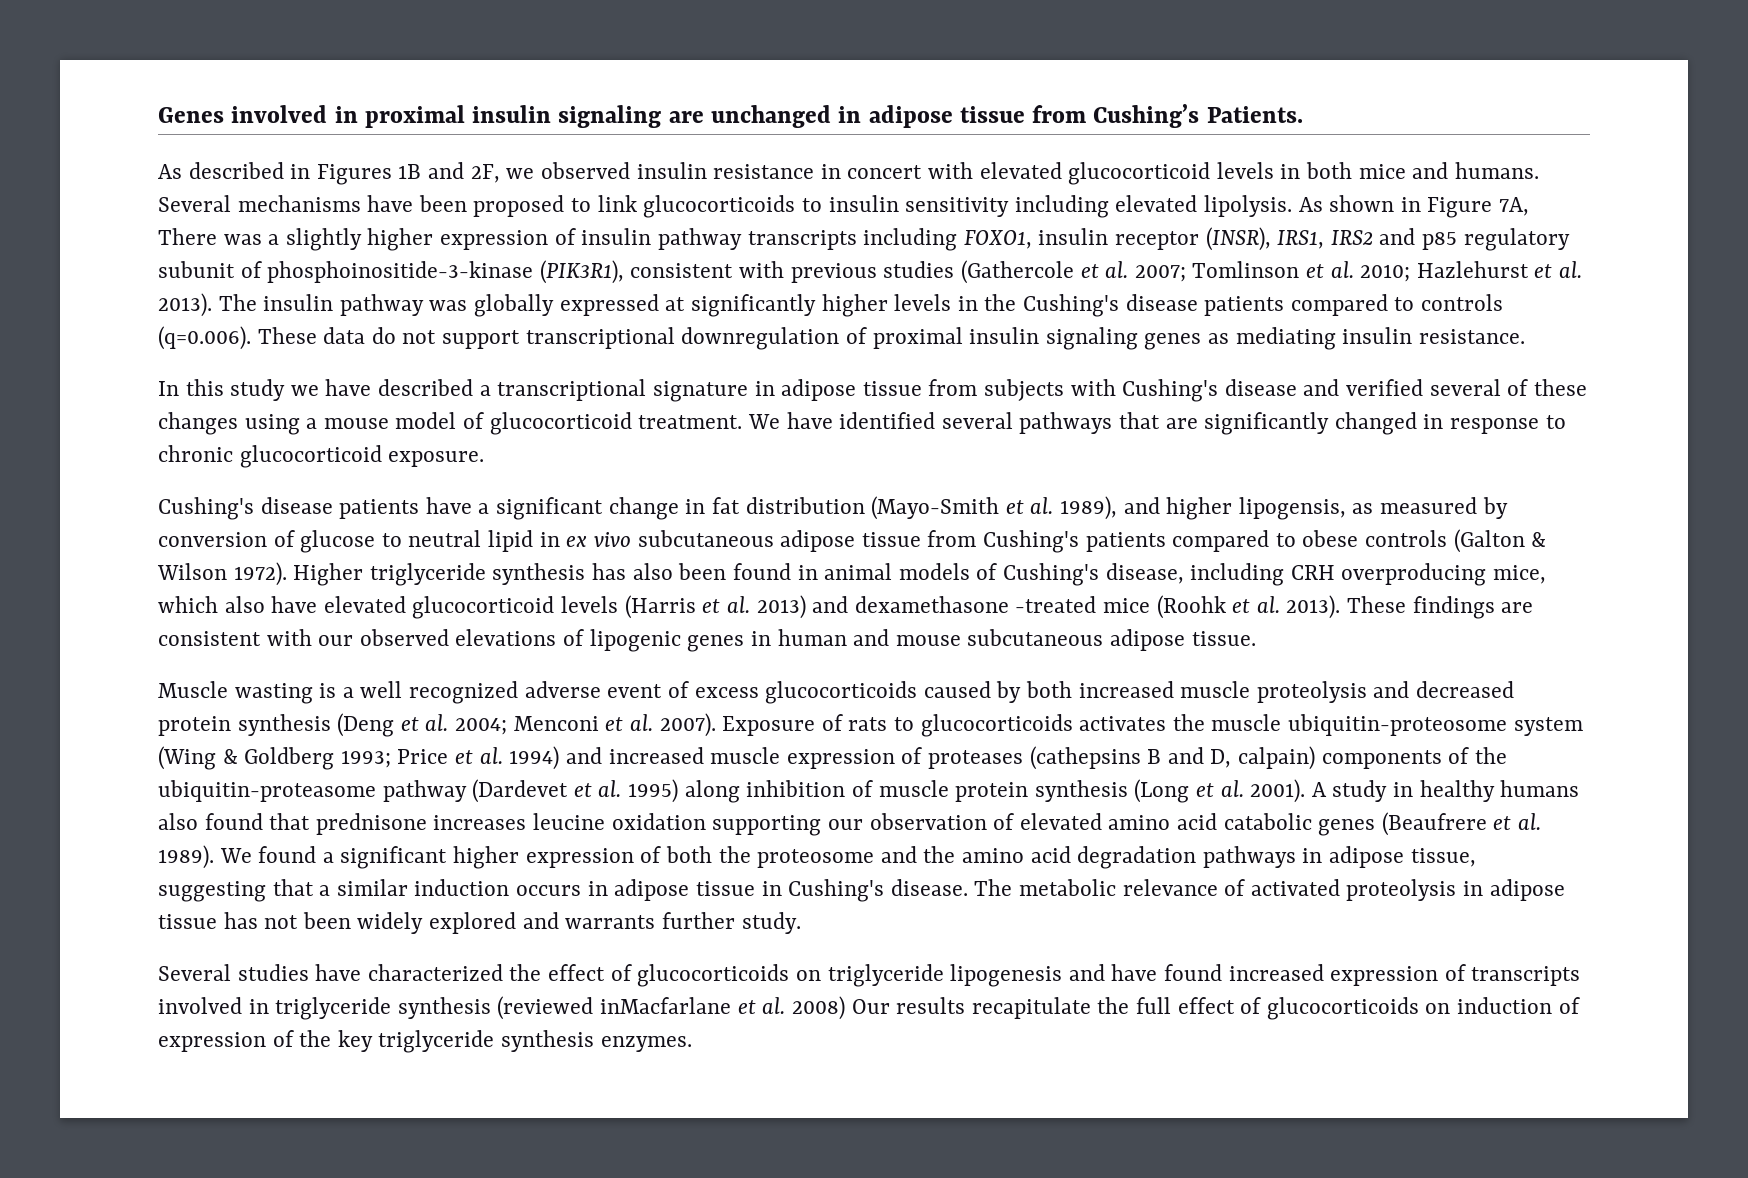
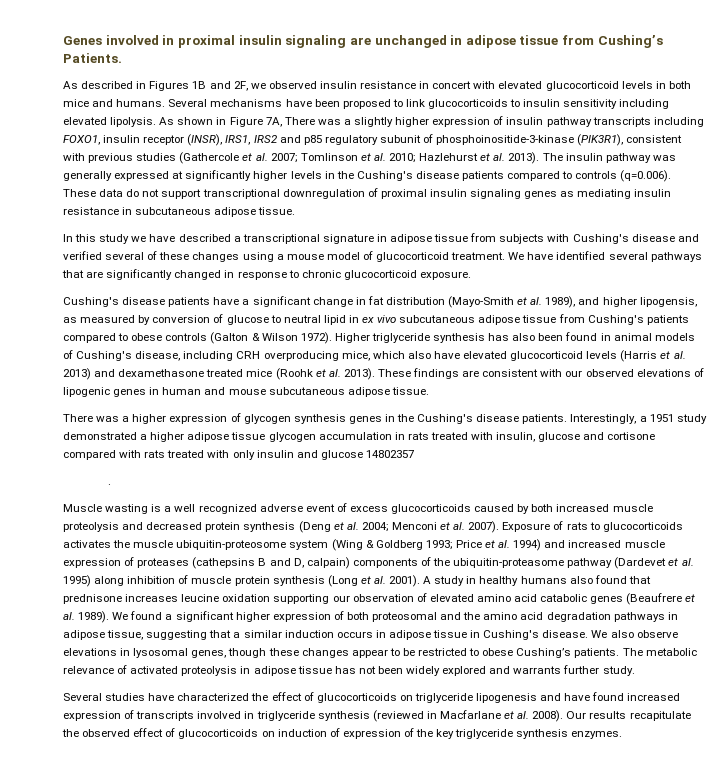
[474,294,555,317] globally -> [63,171,112,181] generally
[1418,329,1525,344] resistance. -> [63,207,296,217] resistance in subcutaneous adipose tissue.
[1015,596,1097,613] -treated -> [206,369,244,377] treated
(1256, 638) none -> [63,413,707,424] [63,432,656,442] [63,450,414,460] [108,484,112,485] // There was a higher expression of glycogen synthesis genes in the Cushing's disease patients. Interestingly, a 1951 study demonstrated a higher adipose tissue glycogen accumulation in rats treated with insulin, glucose and cortisone compared with rats treated with only insulin and glucose 14802357 // .
[718,846,875,868] the proteosome -> [372,612,438,622] proteosomal
(968, 887) none -> [591,630,678,638] [63,648,620,658] We also observe elevations in lysosomal genes, though these changes appear to be restricted to obese Cushing’s patients.
[600,996,845,1020] inMacfarlane et al. 2008) -> [426,710,564,722] in Macfarlane et al. 2008).
[1135,997,1171,1014] full -> [82,729,131,737] observed

